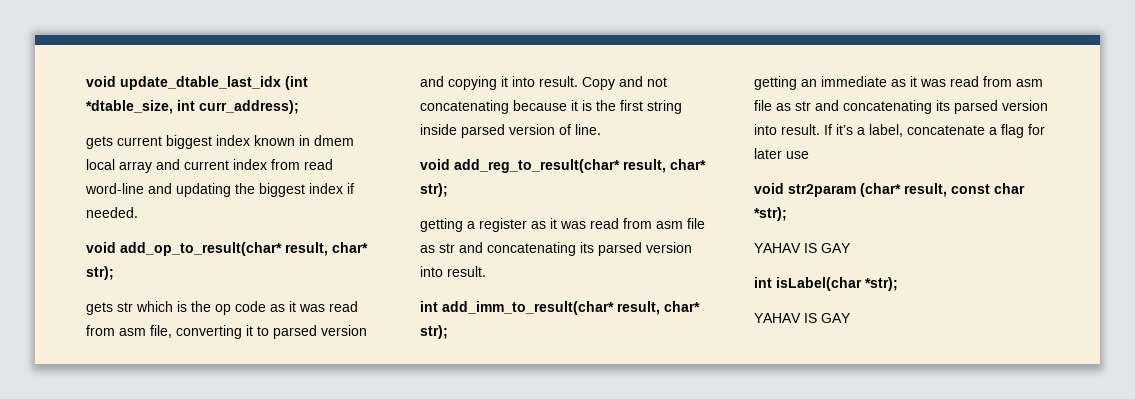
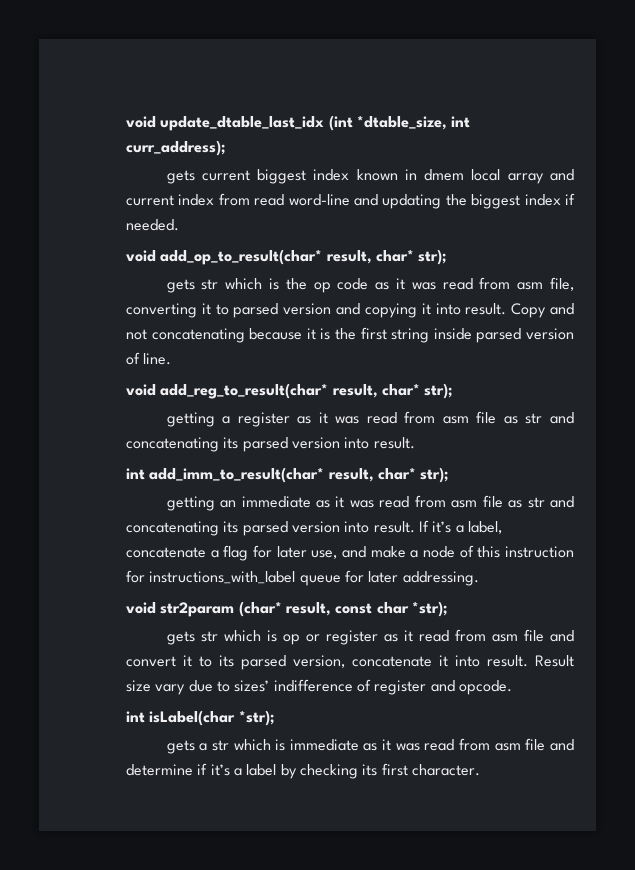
[786,151,809,159] use -> [311,545,574,559] [126,570,479,586] use, and make a node of this instruction for instructions_with_label queue for later addressing.
[754,243,851,253] [754,277,898,291] [754,313,851,323] YAHAV IS GAY // int isLabel(char *str); // YAHAV IS GAY -> [166,629,574,645] [126,655,574,670] [126,679,512,695] [126,710,275,726] [166,738,575,754] [126,763,480,779] gets str which is op or register as it read from asm file and convert it to its parsed version, concatenate it into result. Result size vary due to sizes’ indifference of register and opcode. // int isLabel(char *str); // gets a str which is immediate as it was read from asm file and determine if it’s a label by checking its first character.

